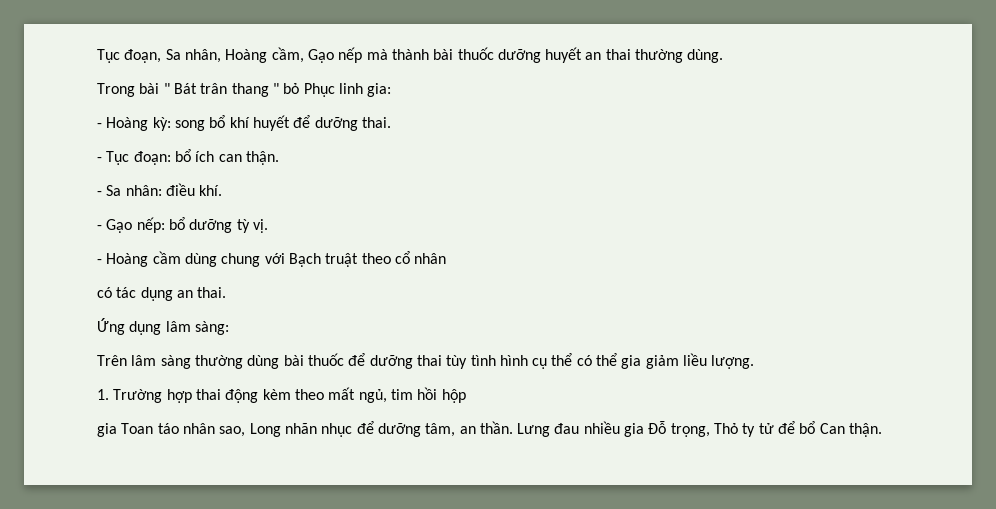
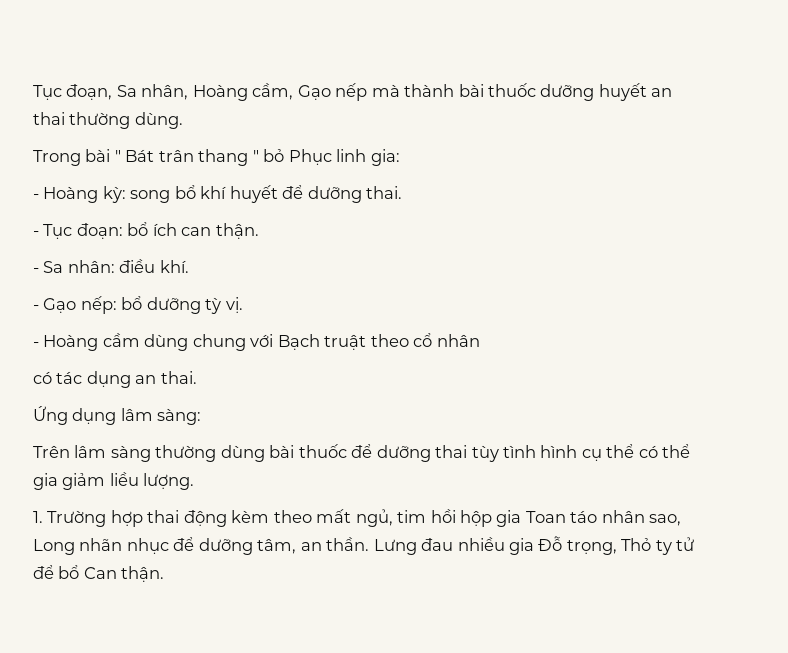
(466, 396) // -> (493, 518) none

